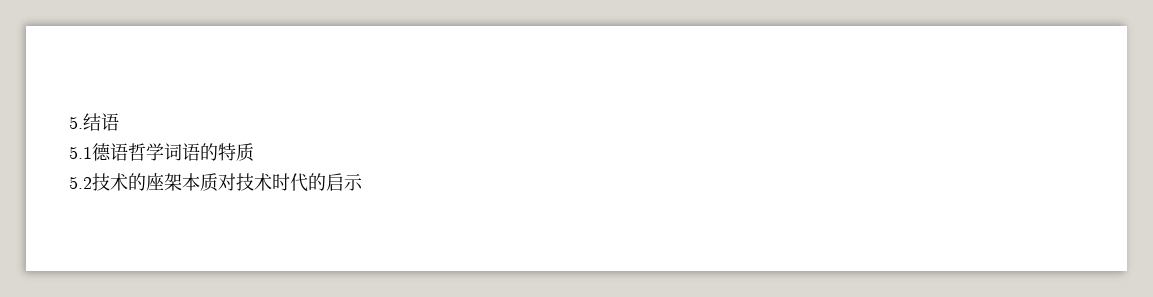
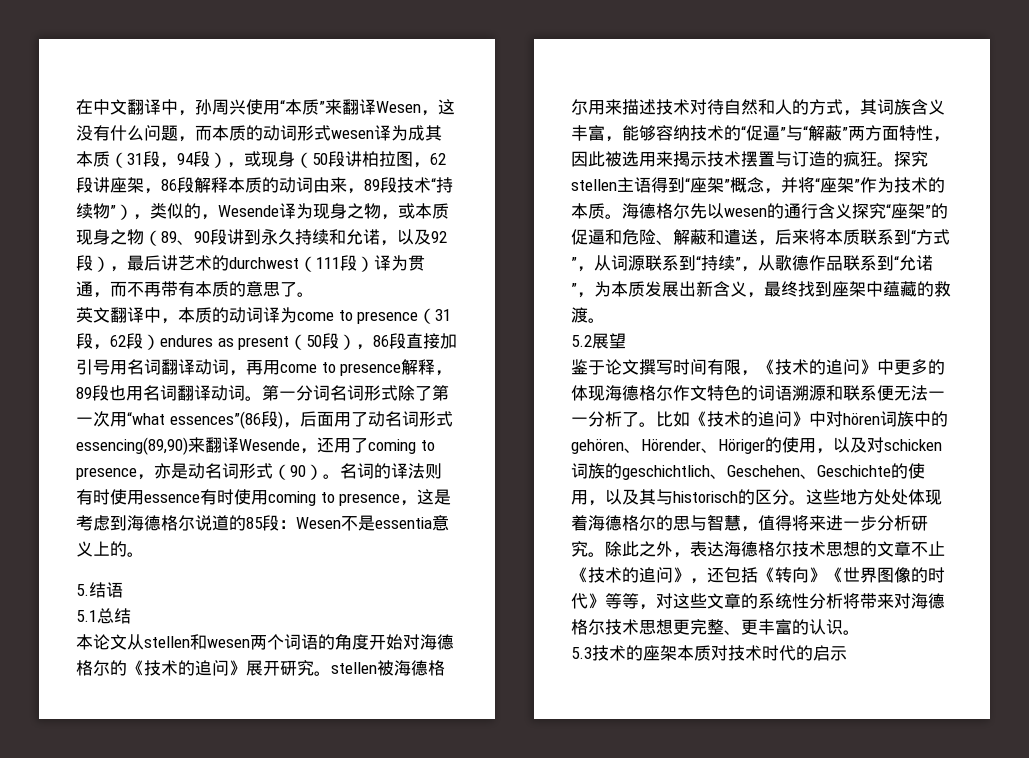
[69,113,119,131] [69,143,254,162] [69,176,92,189] 5.结语 // 5.1德语哲学词语的特质 // 5.2 -> [76,99,455,116] [76,125,442,142] [76,151,446,168] [76,177,453,194] [76,203,449,220] [76,229,447,246] [76,255,425,272] [76,281,314,298] [76,307,452,324] [76,333,458,350] [76,359,453,376] [76,385,449,401] [76,411,453,429] [76,437,435,455] [76,463,442,480] [76,489,452,506] [76,515,449,531] [76,541,144,557] [76,582,123,598] [76,608,131,624] [76,633,454,650] [76,660,445,676] [571,99,945,116] [571,125,950,142] [571,151,928,167] [571,177,945,194] [571,203,948,219] [571,229,950,246] [571,255,933,272] [571,281,951,298] [571,307,605,323] [571,333,626,349] [571,359,945,376] [571,385,945,401] [571,411,948,427] [571,437,942,454] [571,463,925,480] [571,489,942,506] [571,514,928,532] [571,541,945,558] [571,567,945,584] [571,593,945,610] [571,619,860,635] [571,647,592,659] 在中文翻译中，孙周兴使用“本质”来翻译Wesen，这没有什么问题，而本质的动词形式wesen译为成其本质（31段，94段），或现身（50段讲柏拉图，62段讲座架，86段解释本质的动词由来，89段技术“持续物”），类似的，Wesende译为现身之物，或本质现身之物（89、90段讲到永久持续和允诺，以及92段），最后讲艺术的durchwest（111段）译为贯通，而不再带有本质的意思了。 // 英文翻译中，本质的动词译为come to presence（31段，62段）endures as present（50段），86段直接加引号用名词翻译动词，再用come to presence解释，89段也用名词翻译动词。第一分词名词形式除了第一次用“what essences”(86段)，后面用了动名词形式essencing(89,90)来翻译Wesende，还用了coming to presence，亦是动名词形式（90）。名词的译法则有时使用essence有时使用coming to presence，这是考虑到海德格尔说道的85段：Wesen不是essentia意义上的。 // 5.结语 // 5.1总结 // 本论文从stellen和wesen两个词语的角度开始对海德格尔的《技术的追问》展开研究。stellen被海德格尔用来描述技术对待自然和人的方式，其词族含义丰富，能够容纳技术的“促逼”与“解蔽”两方面特性，因此被选用来揭示技术摆置与订造的疯狂。探究stellen主语得到“座架”概念，并将“座架”作为技术的本质。海德格尔先以wesen的通行含义探究“座架”的促逼和危险、解蔽和遣送，后来将本质联系到“方式”，从词源联系到“持续”，从歌德作品联系到“允诺”，为本质发展出新含义，最终找到座架中蕴藏的救渡。 // 5.2展望 // 鉴于论文撰写时间有限，《技术的追问》中更多的体现海德格尔作文特色的词语溯源和联系便无法一一分析了。比如《技术的追问》中对hören词族中的gehören、Hörender、Höriger的使用，以及对schicken词族的geschichtlich、Geschehen、Geschichte的使用，以及其与historisch的区分。这些地方处处体现着海德格尔的思与智慧，值得将来进一步分析研究。除此之外，表达海德格尔技术思想的文章不止《技术的追问》，还包括《转向》《世界图像的时代》等等，对这些文章的系统性分析将带来对海德格尔技术思想更完整、更丰富的认识。 // 5.3

